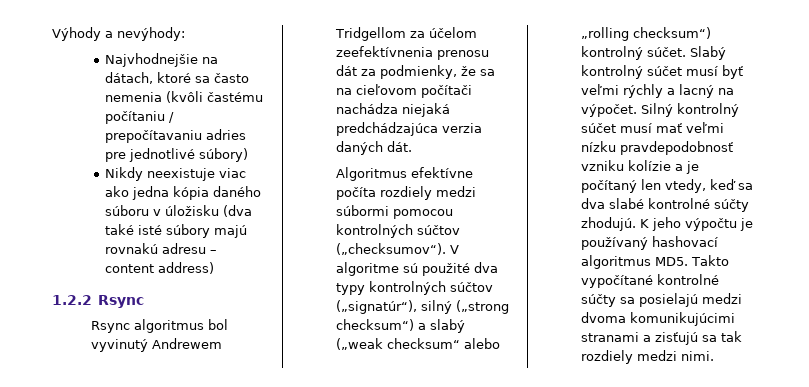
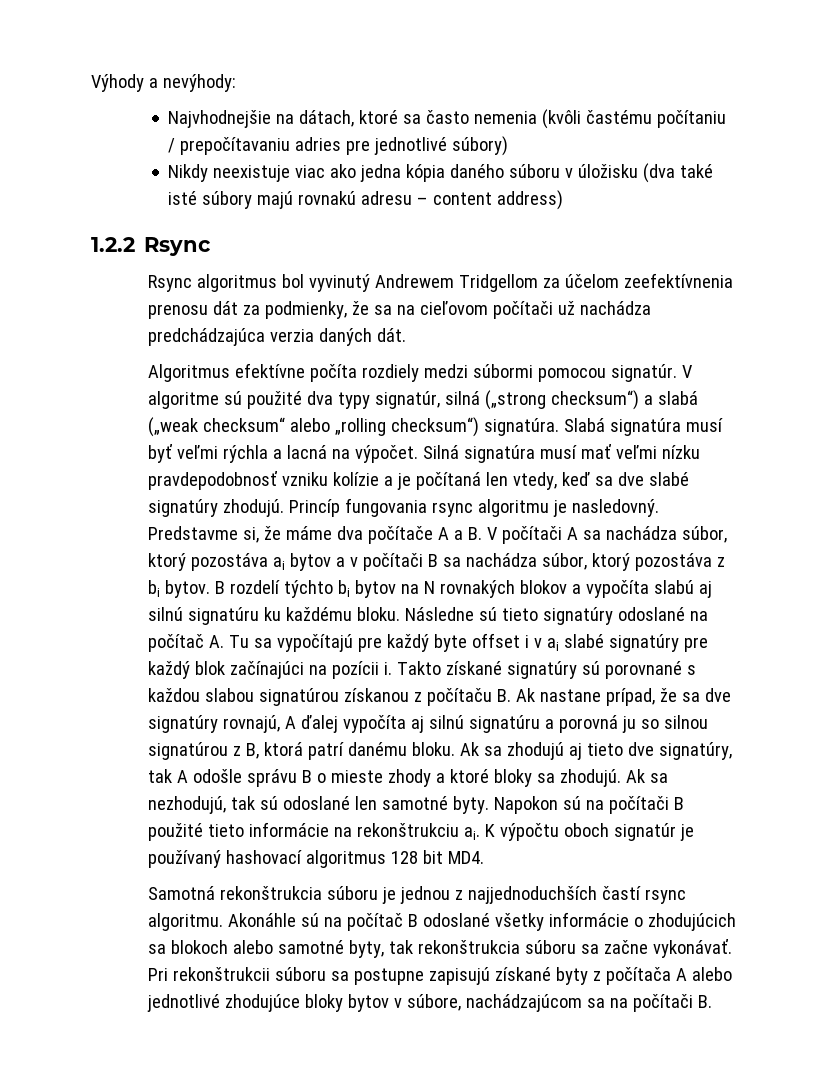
[336,103,451,117] nachádza niejaká -> [557,301,651,315] už nachádza
[336,224,461,238] [336,243,447,255] kontrolných súčtov („checksumov“). -> [610,364,677,382] signatúr.
[369,281,494,295] [336,300,453,314] kontrolných súčtov („signatúr“), silný -> [374,391,480,409] signatúr, silná
[430,319,466,333] slabý -> [657,391,698,405] slabá
[581,46,727,60] [581,65,744,79] [581,84,735,98] [581,103,740,117] [581,123,617,133] kontrolný súčet. Slabý kontrolný súčet musí byť veľmi rýchly a lacný na výpočet. Silný kontrolný súčet -> [483,418,723,436] [147,444,535,463] signatúra. Slabá signatúra musí byť veľmi rýchla a lacná na výpočet. Silná signatúra
[581,180,638,193] počítaný -> [415,472,481,490] počítaná
[581,198,750,212] [581,217,754,231] [581,236,719,250] [581,255,730,269] [581,274,720,288] [581,293,743,307] [581,312,736,326] [581,331,743,345] [581,350,715,364] dva slabé kontrolné súčty zhodujú. K jeho výpočtu je používaný hashovací algoritmus MD5. Takto vypočítané kontrolné súčty sa posielajú medzi dvoma komunikujúcimi stranami a zisťujú sa tak rozdiely medzi nimi. -> [617,472,689,486] [147,498,659,517] [147,526,727,544] [147,553,725,571] [147,580,712,598] [147,607,708,625] [147,633,708,652] [147,661,696,679] [147,688,731,706] [147,715,708,733] [147,742,732,760] [147,769,668,787] [147,796,684,814] [147,822,694,841] [147,850,484,868] [147,886,686,904] [147,912,736,931] [147,939,732,958] [147,967,732,985] [146,994,712,1012] dve slabé signatúry zhodujú. Princíp fungovania rsync algoritmu je nasledovný. Predstavme si, že máme dva počítače A a B. V počítači A sa nachádza súbor, ktorý pozostáva ai bytov a v počítači B sa nachádza súbor, ktorý pozostáva z bi bytov. B rozdelí týchto bi bytov na N rovnakých blokov a vypočíta slabú aj silnú signatúru ku každému bloku. Následne sú tieto signatúry odoslané na počítač A. Tu sa vypočítajú pre každý byte offset i v ai slabé signatúry pre každý blok začínajúci na pozícii i. Takto získané signatúry sú porovnané s každou slabou signatúrou získanou z počítaču B. Ak nastane prípad, že sa dve signatúry rovnajú, A ďalej vypočíta aj silnú signatúru a porovná ju so silnou signatúrou z B, ktorá patrí danému bloku. Ak sa zhodujú aj tieto dve signatúry, tak A odošle správu B o mieste zhody a ktoré bloky sa zhodujú. Ak sa nezhodujú, tak sú odoslané len samotné byty. Napokon sú na počítači B použité tieto informácie na rekonštrukciu ai. K výpočtu oboch signatúr je používaný hashovací algoritmus 128 bit MD4. // Samotná rekonštrukcia súboru je jednou z najjednoduchších častí rsync algoritmu. Akonáhle sú na počítač B odoslané všetky informácie o zhodujúcich sa blokoch alebo samotné byty, tak rekonštrukcia súboru sa začne vykonávať. Pri rekonštrukcii súboru sa postupne zapisujú získané byty z počítača A alebo jednotlivé zhodujúce bloky bytov v súbore, nachádzajúcom sa na počítači B.

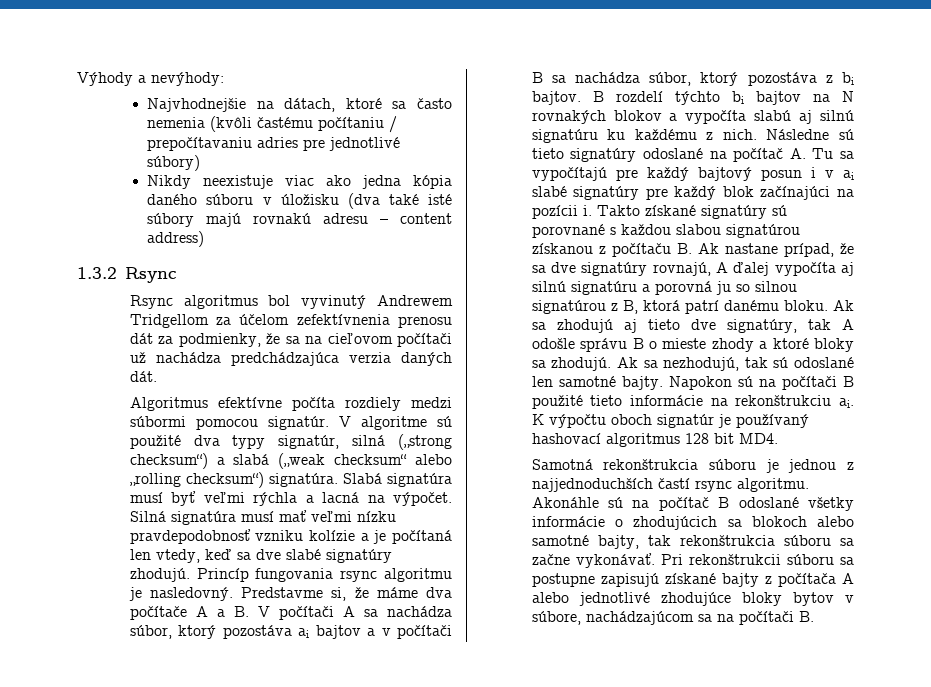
[91,237,135,252] 1.2.2 -> [77,267,117,279] 1.3.2
[623,273,733,288] zeefektívnenia -> [296,314,390,325] zefektívnenia
[289,553,331,571] bytov -> [315,625,361,639] bajtov
[164,580,210,598] bytov. -> [531,91,581,105] bajtov.
[354,580,396,598] bytov -> [755,91,801,105] bajtov
[356,607,400,621] bloku. -> [706,129,757,140] z nich.
[433,633,520,652] byte offset -> [697,167,802,181] bajtový posun
[452,796,489,814] byty. -> [621,376,663,390] bajty.
[348,940,384,958] byty, -> [597,535,639,549] bajty,
[555,967,588,985] byty -> [721,573,759,587] bajty

